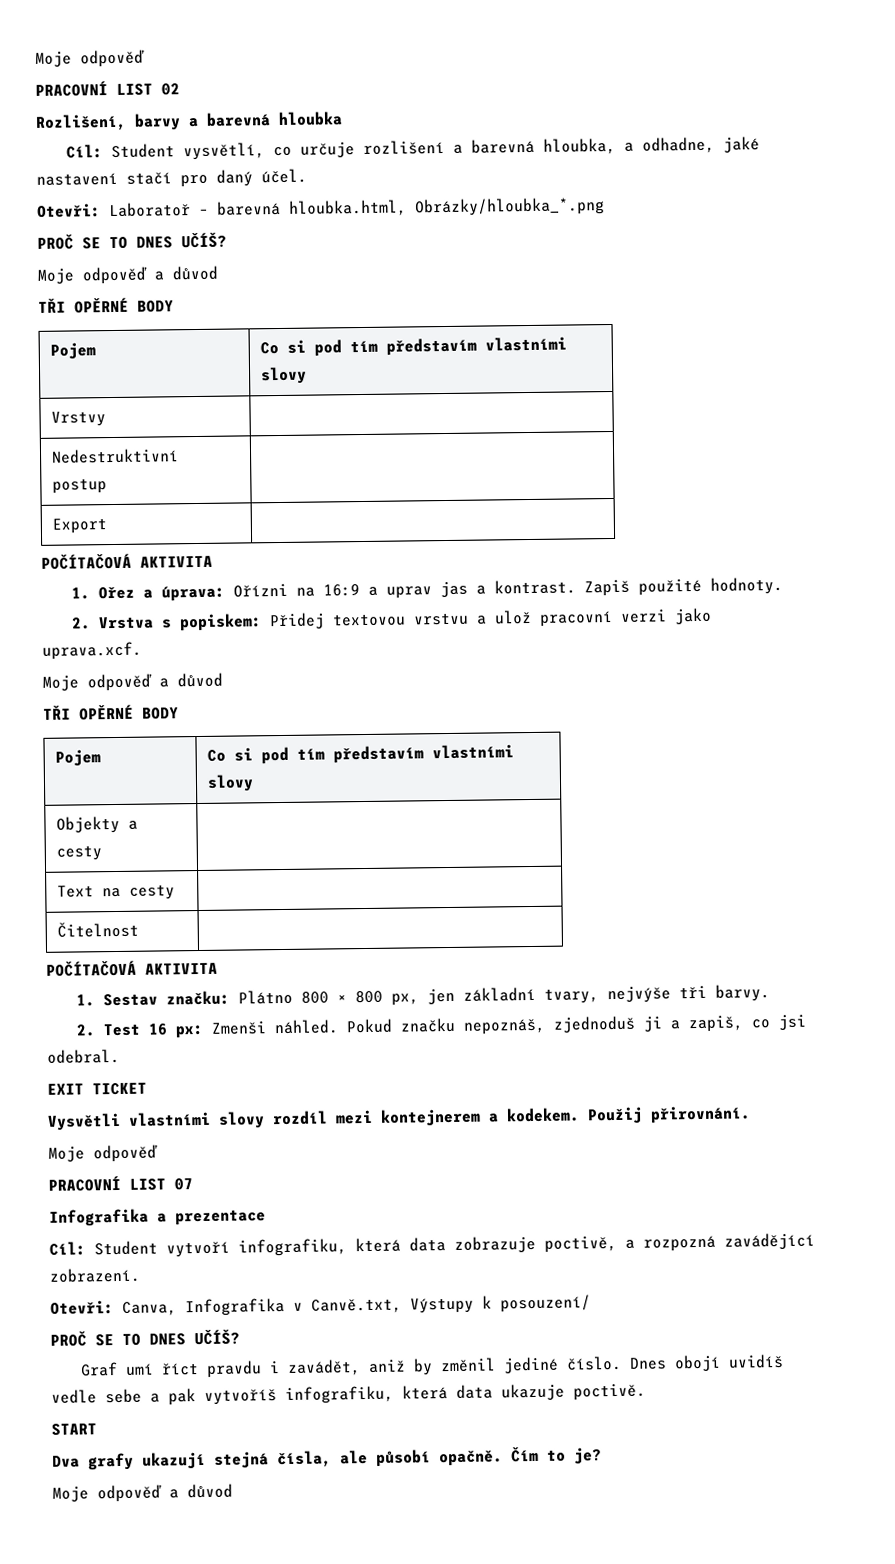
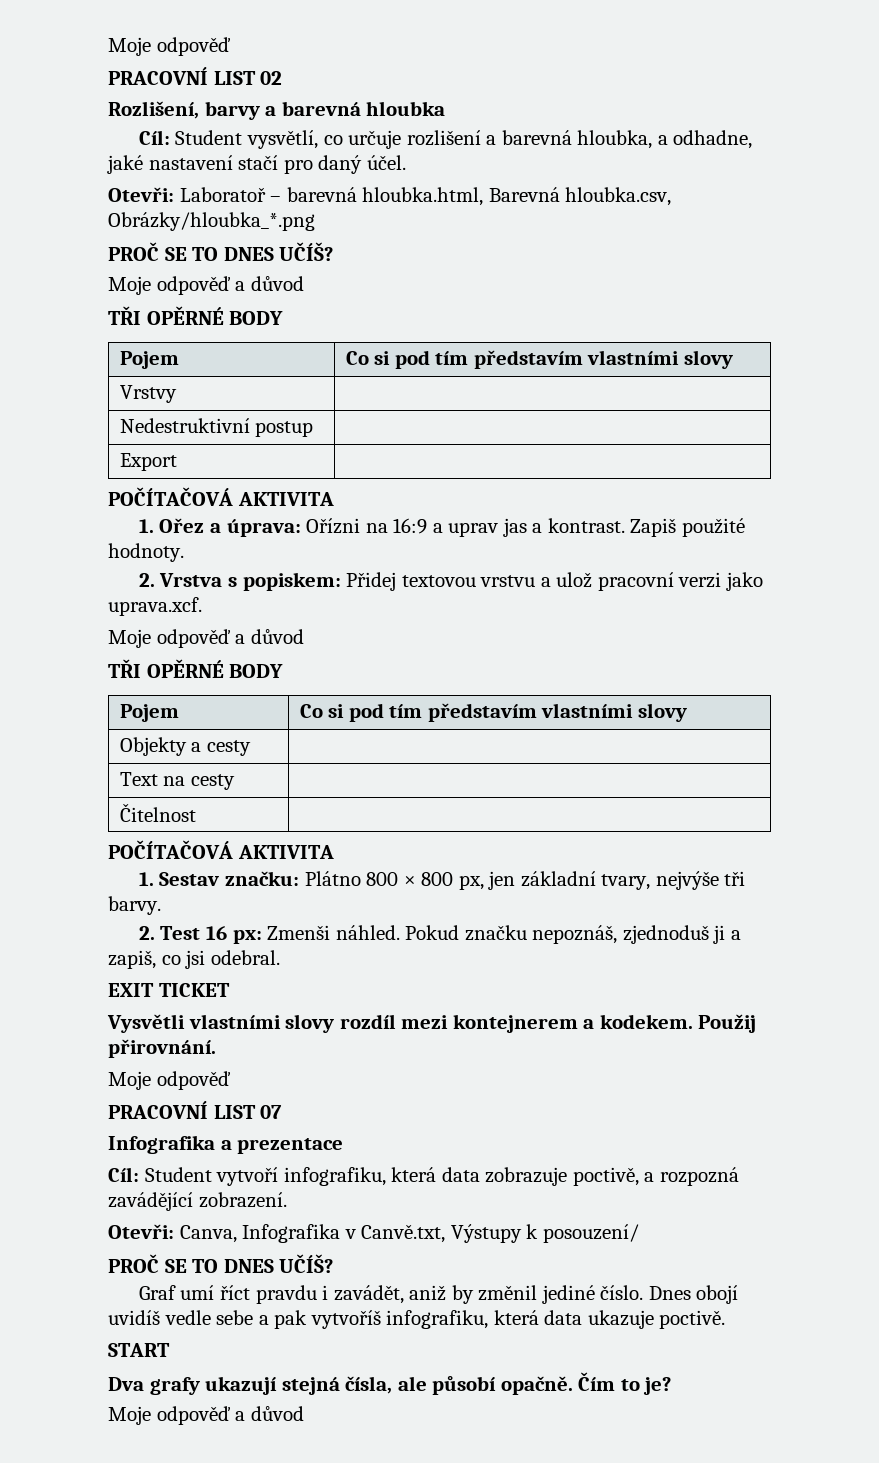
(407, 208) none -> [488,187,672,206] Barevná hloubka.csv,

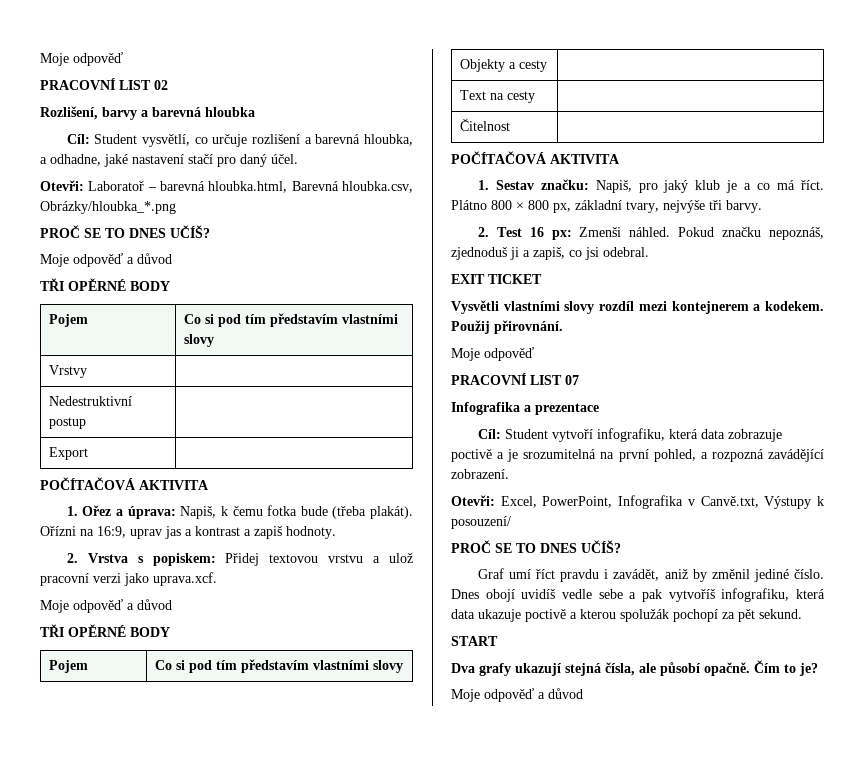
[306,518,745,537] Ořízni na 16:9 a uprav jas a kontrast. Zapiš použité -> [180,505,413,519] [40,526,283,539] Napiš, k čemu fotka bude (třeba plakát). Ořízni na 16:9, uprav jas a kontrast a zapiš
(299, 878) none -> [595,180,824,193] Napiš, pro jaký klub je a co má říct.
[488,871,516,890] jen -> (571, 208) none
[572,1167,639,1186] poctivě, -> [451,449,696,462] poctivě a je srozumitelná na první pohled,
[179,1225,237,1243] Canva, -> [500,496,613,508] Excel, PowerPoint,
[659,1310,726,1329] poctivě. -> [525,609,802,622] poctivě a kterou spolužák pochopí za pět sekund.

